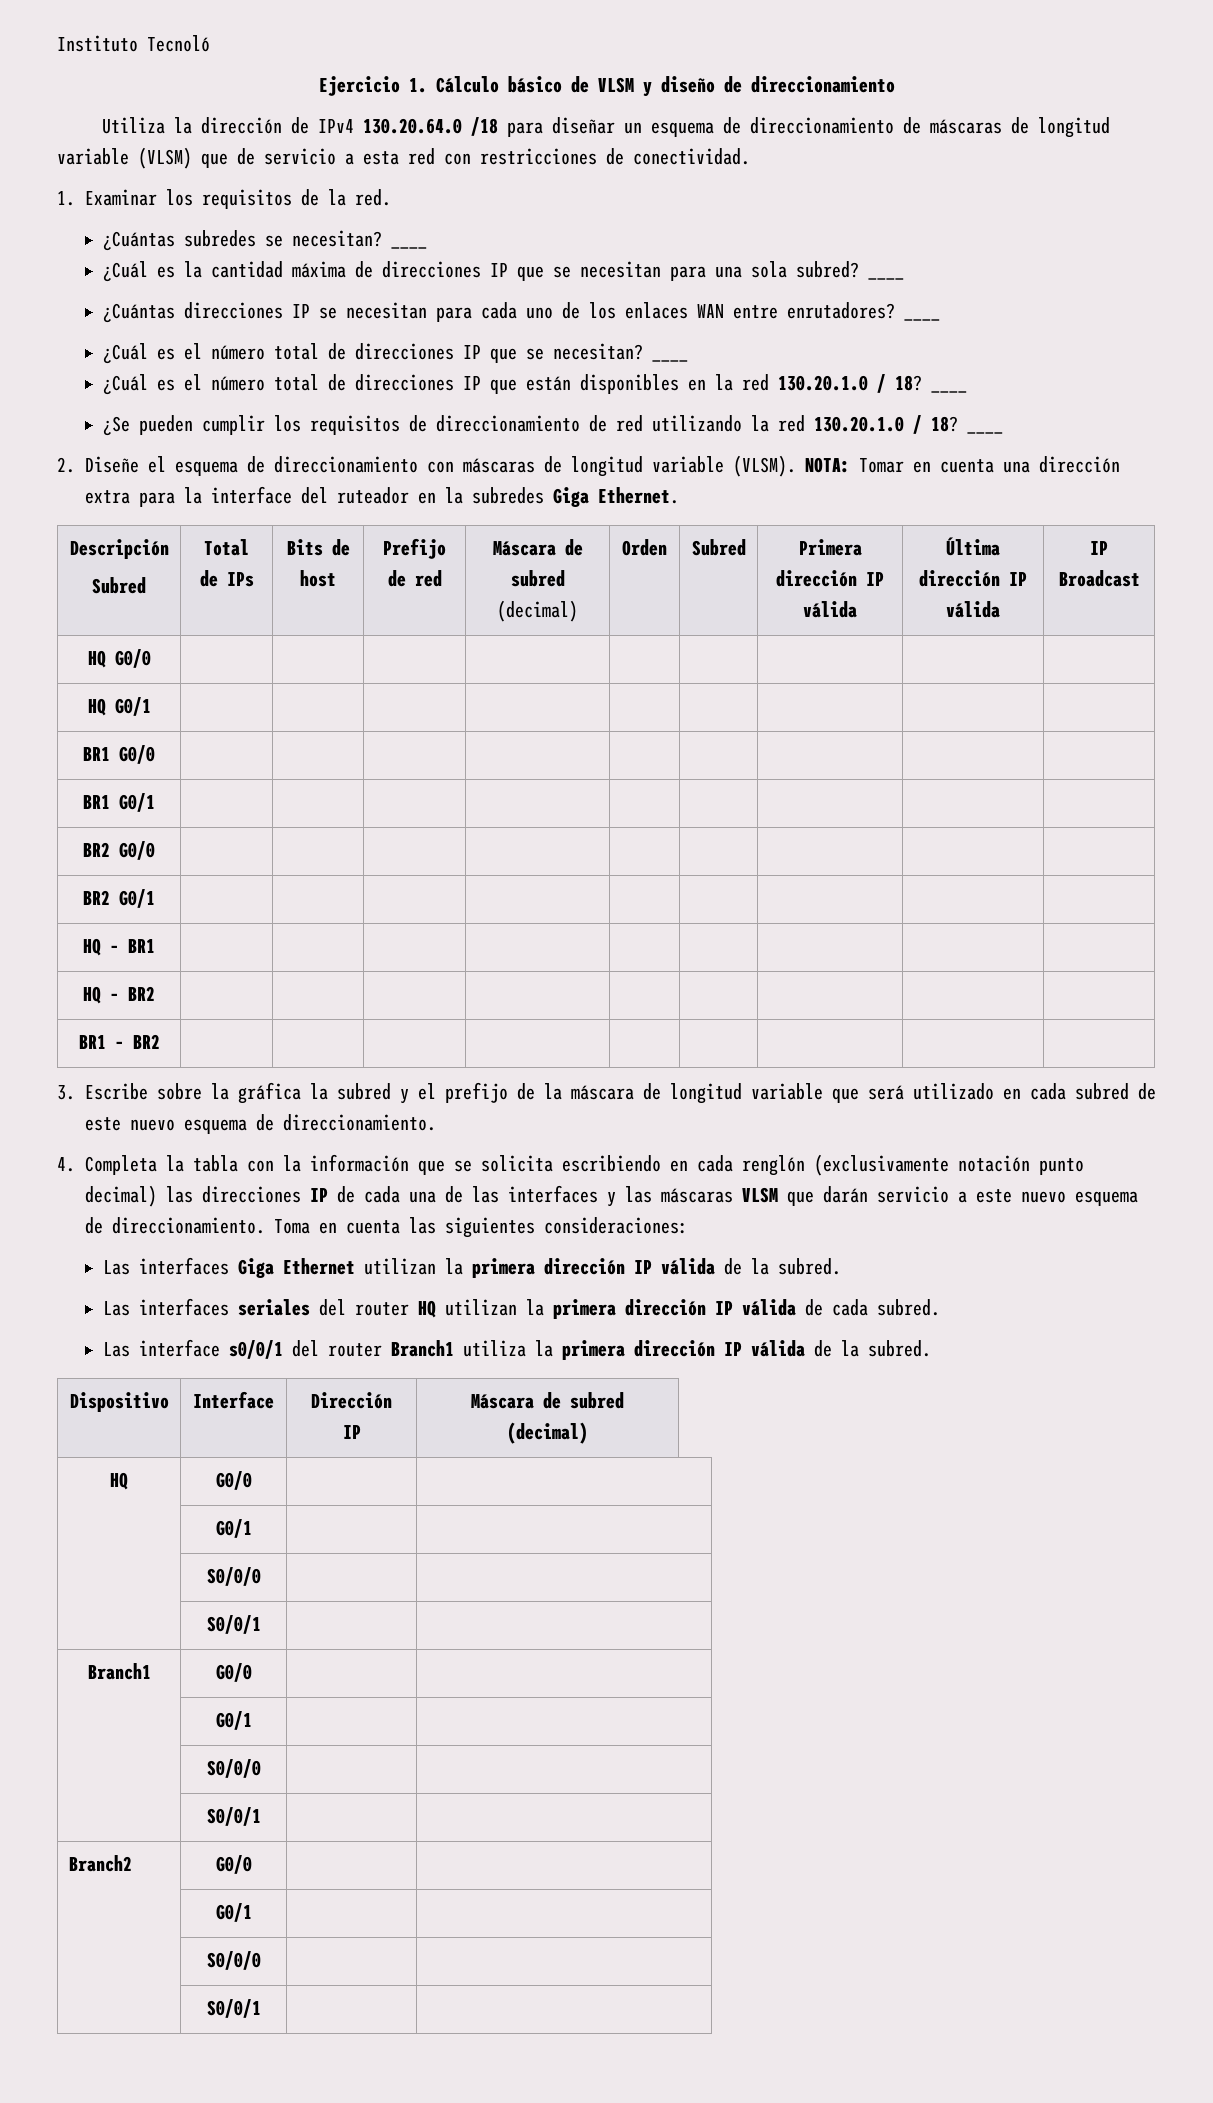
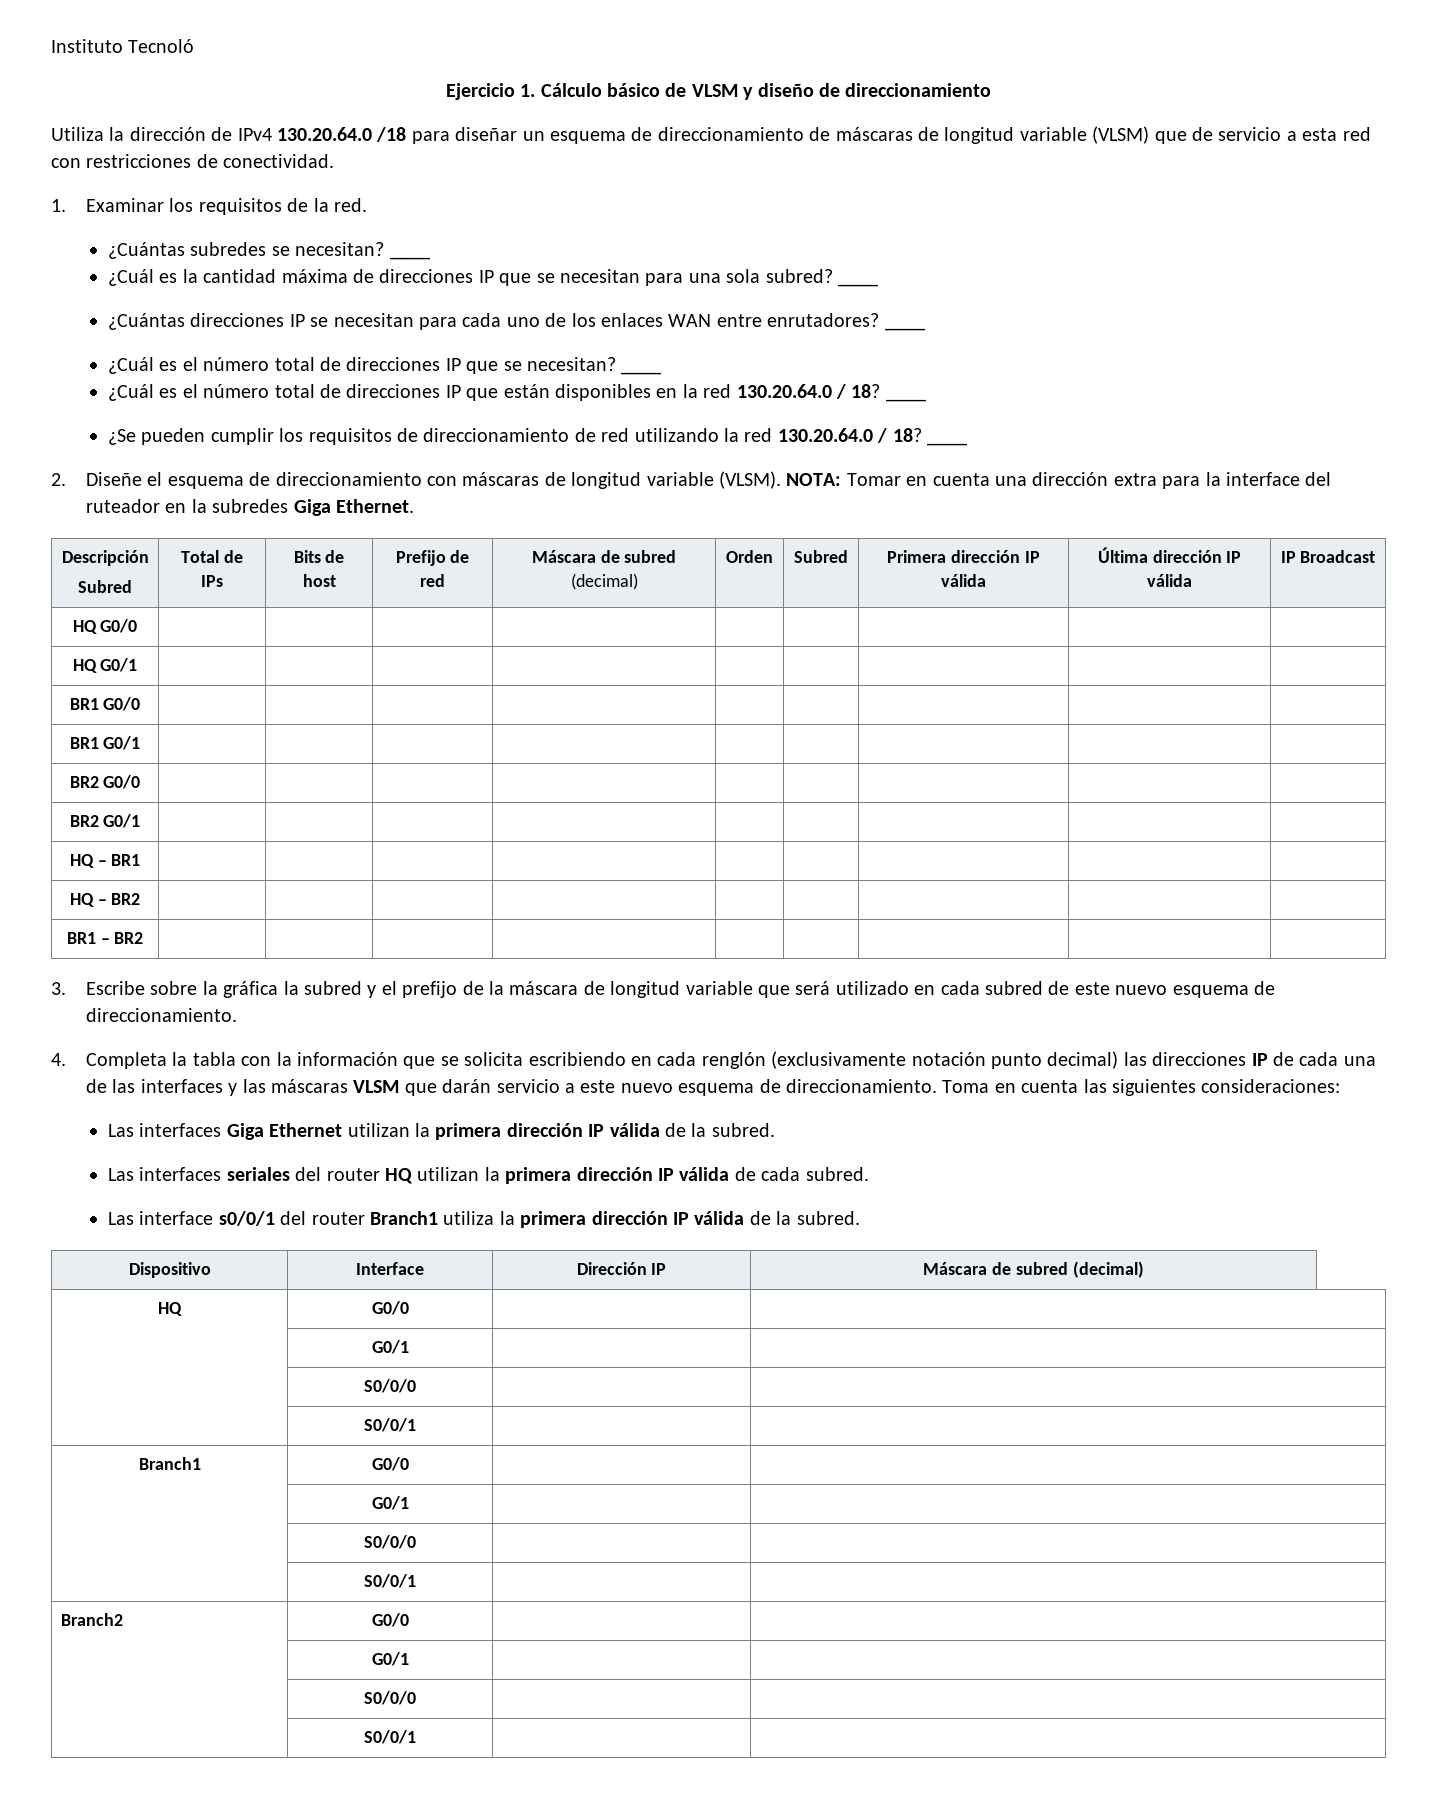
[777,375,868,391] 130.20.1.0 -> [736,384,832,398] 130.20.64.0
[813,416,904,432] 130.20.1.0 -> [777,428,873,442] 130.20.64.0

